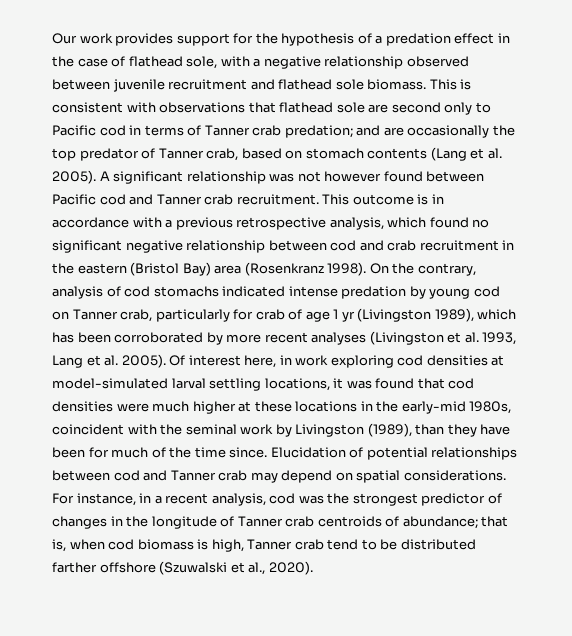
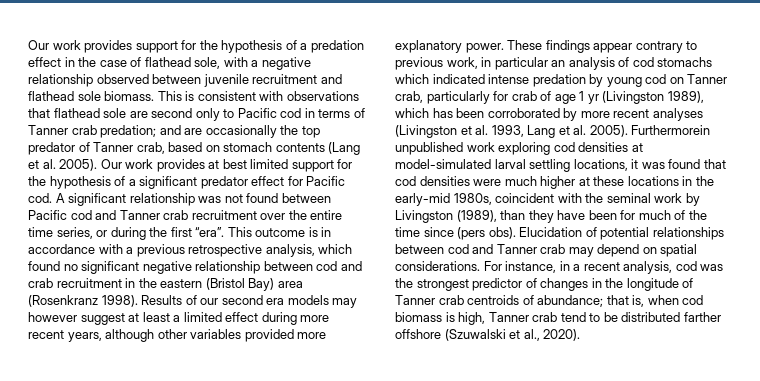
(96, 177) none -> [100,159,353,172] [28,176,346,189] [28,193,52,203] Our work provides at best limited support for the hypothesis of a significant predator effect for Pacific cod.
[324,171,382,182] however -> (243, 198) none
[236,194,319,205] recruitment. -> [191,210,343,220] [28,227,225,240] recruitment over the entire time series, or during the first “era”.
[369,263,476,276] On the contrary, -> [141,295,358,308] [28,312,330,325] [28,329,327,342] [395,40,698,53] [395,57,566,70] Results of our second era models may however suggest at least a limited effect during more recent years, although other variables provided more explanatory power. These findings appear contrary to previous work, in particular an
(219, 291) none -> [395,74,429,84] which
[169,355,292,368] Of interest here, in -> [631,125,711,135] [395,142,463,155] Furthermorein unpublished
[229,447,268,458] since. -> [423,227,516,240] since (pers obs).

